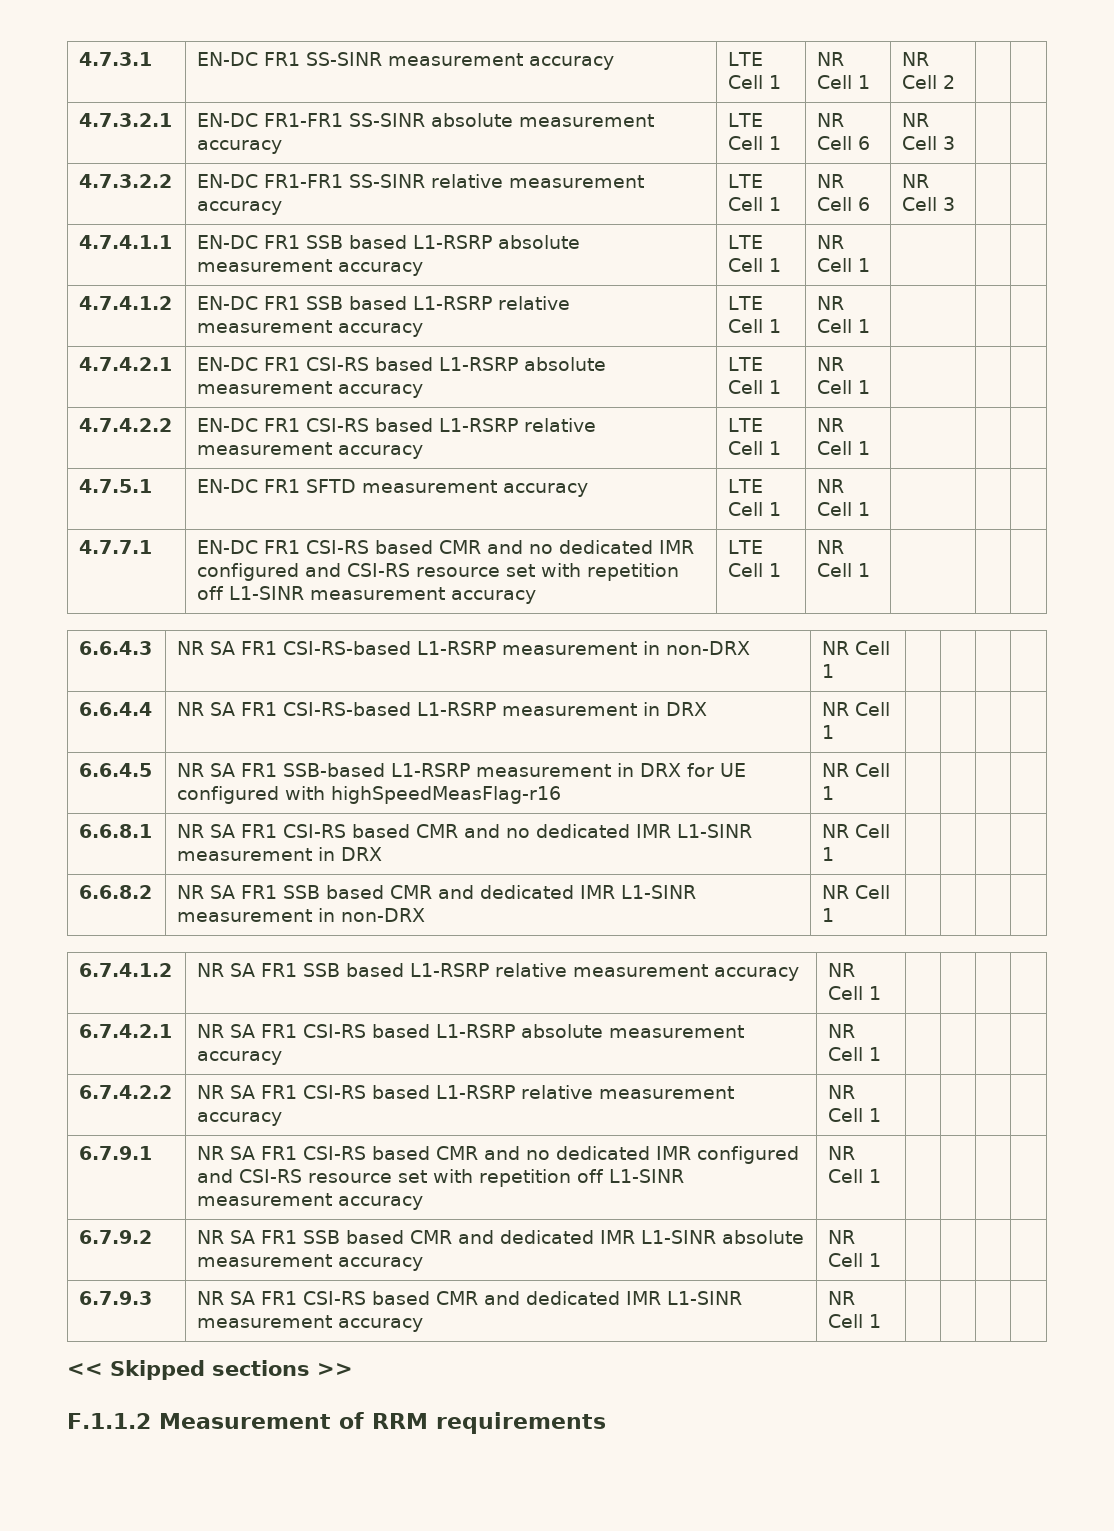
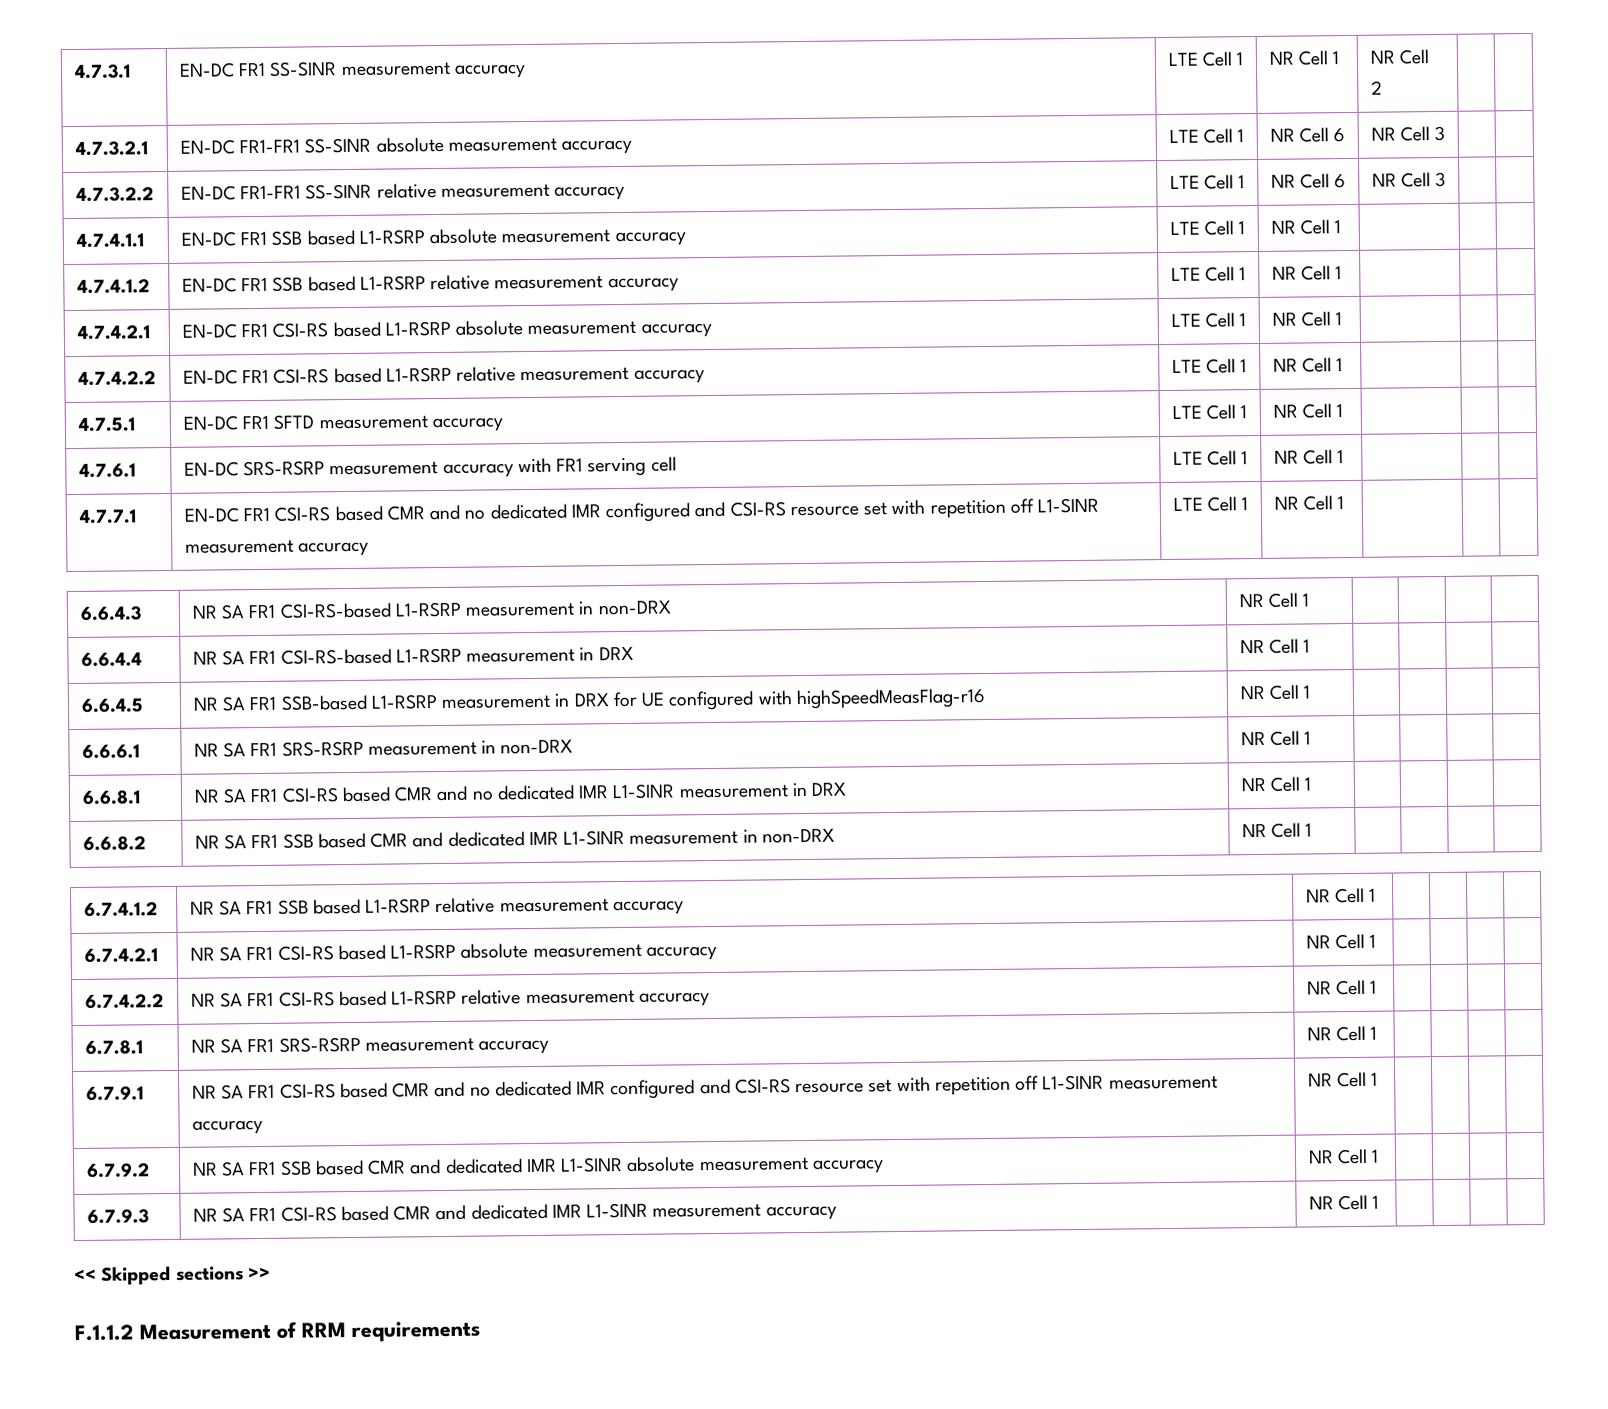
(871, 509) none -> [78,463,136,478] [183,456,677,478] [1172,450,1249,466] [1273,449,1345,465] // 4.7.6.1 | EN-DC SRS-RSRP measurement accuracy with FR1 serving cell | LTE Cell 1 | NR Cell 1 | | |
(835, 793) none -> [81,744,140,759] [193,739,574,758] [1240,730,1312,746] // 6.6.6.1 | NR SA FR1 SRS-RSRP measurement in non-DRX | NR Cell 1 | | | |
(882, 1115) none -> [84,1039,143,1055] [190,1036,550,1055] [1306,1025,1378,1042] // 6.7.8.1 | NR SA FR1 SRS-RSRP measurement accuracy | NR Cell 1 | | | |

